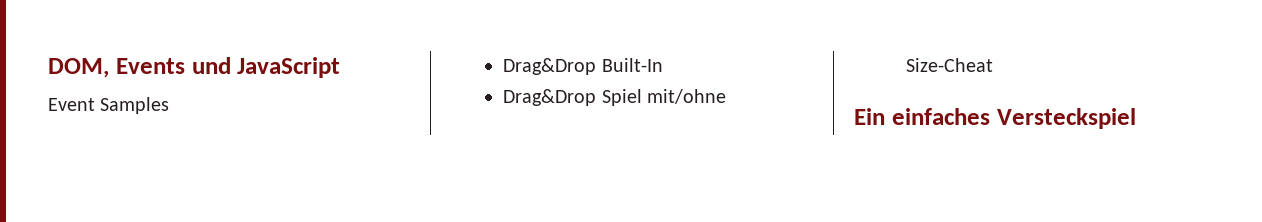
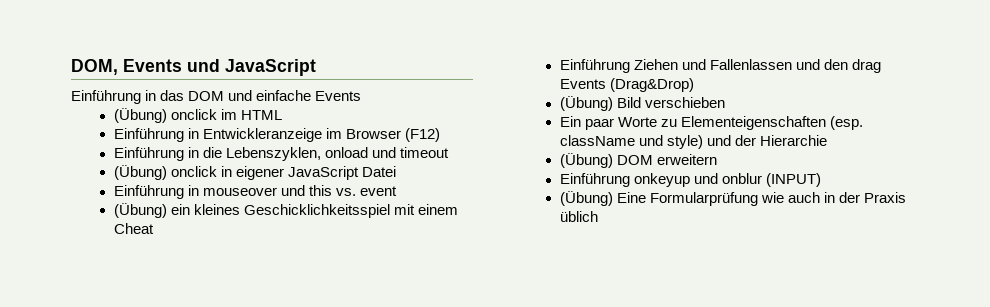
[48,97,170,114] [503,58,663,75] [503,89,727,106] [906,58,994,72] [854,108,1136,129] Event Samples // Drag&Drop Built-In // Drag&Drop Spiel mit/ohne Size-Cheat // Ein einfaches Versteckspiel -> [71,90,362,104] [113,108,283,123] [113,128,441,142] [113,147,450,161] [113,165,397,180] [113,185,398,199] [113,203,459,218] [113,223,154,234] [559,59,882,73] [559,78,694,92] [559,96,726,111] [559,116,864,130] [559,135,828,149] [559,153,718,168] [559,173,822,187] [559,191,907,206] [559,211,598,222] Einführung in das DOM und einfache Events // (Übung) onclick im HTML // Einführung in Entwickleranzeige im Browser (F12) // Einführung in die Lebenszyklen, onload und timeout // (Übung) onclick in eigener JavaScript Datei // Einführung in mouseover und this vs. event // (Übung) ein kleines Geschicklichkeitsspiel mit einem Cheat // Einführung Ziehen und Fallenlassen und den drag Events (Drag&Drop) // (Übung) Bild verschieben // Ein paar Worte zu Elementeigenschaften (esp. className und style) und der Hierarchie // (Übung) DOM erweitern // Einführung onkeyup und onblur (INPUT) // (Übung) Eine Formularprüfung wie auch in der Praxis üblich

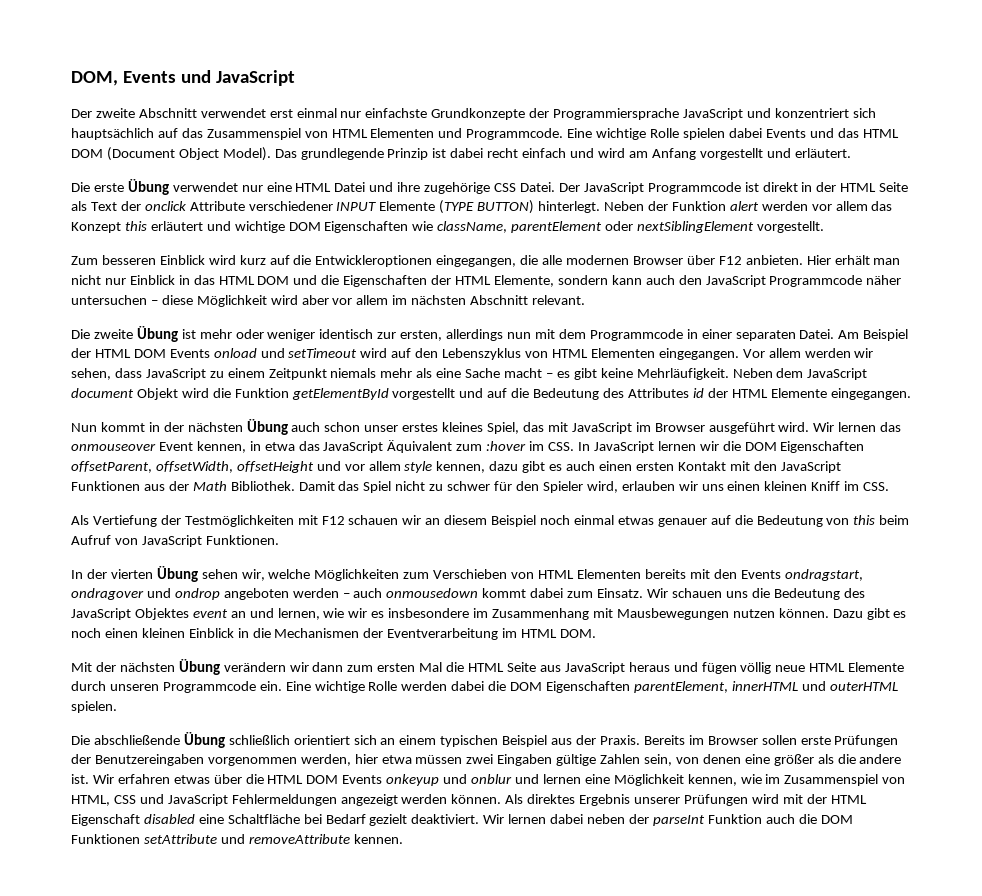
[71,90,141,104] Einführung -> [71,108,876,120] [71,128,899,140] [71,147,851,161] [71,179,909,195] [71,200,893,214] [71,221,824,233] [71,255,901,267] [71,275,175,285] Der zweite Abschnitt verwendet erst einmal nur einfachste Grundkonzepte der Programmiersprache JavaScript und konzentriert sich hauptsächlich auf das Zusammenspiel von HTML Elementen und Programmcode. Eine wichtige Rolle spielen dabei Events und das HTML DOM (Document Object Model). Das grundlegende Prinzip ist dabei recht einfach und wird am Anfang vorgestellt und erläutert. // Die erste Übung verwendet nur eine HTML Datei und ihre zugehörige CSS Datei. Der JavaScript Programmcode ist direkt in der HTML Seite als Text der onclick Attribute verschiedener INPUT Elemente (TYPE BUTTON) hinterlegt. Neben der Funktion alert werden vor allem das Konzept this erläutert und wichtige DOM Eigenschaften wie className, parentElement oder nextSiblingElement vorgestellt. // Zum besseren Einblick wird kurz auf die Entwickleroptionen eingegangen, die alle modernen Browser über F12 anbieten. Hier erhält man nicht nur Einblick
(185, 95) none -> [218,276,255,285] HTML
[256,90,362,101] [113,108,283,123] [113,128,441,142] [113,147,450,161] [113,165,397,180] [113,185,398,199] [113,203,459,218] [113,223,154,234] [559,59,882,73] [559,78,694,92] [559,96,726,111] [559,116,864,130] [559,135,828,149] [559,153,718,168] [559,173,822,187] [559,191,907,206] [559,211,598,222] einfache Events // (Übung) onclick im HTML // Einführung in Entwickleranzeige im Browser (F12) // Einführung in die Lebenszyklen, onload und timeout // (Übung) onclick in eigener JavaScript Datei // Einführung in mouseover und this vs. event // (Übung) ein kleines Geschicklichkeitsspiel mit einem Cheat // Einführung Ziehen und Fallenlassen und den drag Events (Drag&Drop) // (Übung) Bild verschieben // Ein paar Worte zu Elementeigenschaften (esp. className und style) und der Hierarchie // (Übung) DOM erweitern // Einführung onkeyup und onblur (INPUT) // (Übung) Eine Formularprüfung wie auch in der Praxis üblich -> [321,275,902,287] [71,295,586,307] [71,326,909,342] [71,348,874,360] [71,368,868,380] [71,388,911,400] [71,419,902,435] [71,440,865,453] [71,461,841,473] [71,481,890,493] [71,515,910,527] [71,535,279,547] [71,566,863,582] [71,588,865,600] [71,608,907,620] [71,628,597,640] [71,659,905,675] [71,681,898,693] [71,701,117,713] [71,732,899,748] [71,754,902,766] [71,774,906,786] [71,794,867,806] [71,814,853,826] [71,834,403,844] die Eigenschaften der HTML Elemente, sondern kann auch den JavaScript Programmcode näher untersuchen – diese Möglichkeit wird aber vor allem im nächsten Abschnitt relevant. // Die zweite Übung ist mehr oder weniger identisch zur ersten, allerdings nun mit dem Programmcode in einer separaten Datei. Am Beispiel der HTML DOM Events onload und setTimeout wird auf den Lebenszyklus von HTML Elementen eingegangen. Vor allem werden wir sehen, dass JavaScript zu einem Zeitpunkt niemals mehr als eine Sache macht – es gibt keine Mehrläufigkeit. Neben dem JavaScript document Objekt wird die Funktion getElementById vorgestellt und auf die Bedeutung des Attributes id der HTML Elemente eingegangen. // Nun kommt in der nächsten Übung auch schon unser erstes kleines Spiel, das mit JavaScript im Browser ausgeführt wird. Wir lernen das onmouseover Event kennen, in etwa das JavaScript Äquivalent zum :hover im CSS. In JavaScript lernen wir die DOM Eigenschaften offsetParent, offsetWidth, offsetHeight und vor allem style kennen, dazu gibt es auch einen ersten Kontakt mit den JavaScript Funktionen aus der Math Bibliothek. Damit das Spiel nicht zu schwer für den Spieler wird, erlauben wir uns einen kleinen Kniff im CSS. // Als Vertiefung der Testmöglichkeiten mit F12 schauen wir an diesem Beispiel noch einmal etwas genauer auf die Bedeutung von this beim Aufruf von JavaScript Funktionen. // In der vierten Übung sehen wir, welche Möglichkeiten zum Verschieben von HTML Elementen bereits mit den Events ondragstart, ondragover und ondrop angeboten werden – auch onmousedown kommt dabei zum Einsatz. Wir schauen uns die Bedeutung des JavaScript Objektes event an und lernen, wie wir es insbesondere im Zusammenhang mit Mausbewegungen nutzen können. Dazu gibt es noch einen kleinen Einblick in die Mechanismen der Eventverarbeitung im HTML DOM. // Mit der nächsten Übung verändern wir dann zum ersten Mal die HTML Seite aus JavaScript heraus und fügen völlig neue HTML Elemente durch unseren Programmcode ein. Eine wichtige Rolle werden dabei die DOM Eigenschaften parentElement, innerHTML und outerHTML spielen. // Die abschließende Übung schließlich orientiert sich an einem typischen Beispiel aus der Praxis. Bereits im Browser sollen erste Prüfungen der Benutzereingaben vorgenommen werden, hier etwa müssen zwei Eingaben gültige Zahlen sein, von denen eine größer als die andere ist. Wir erfahren etwas über die HTML DOM Events onkeyup und onblur und lernen eine Möglichkeit kennen, wie im Zusammenspiel von HTML, CSS und JavaScript Fehlermeldungen angezeigt werden können. Als direktes Ergebnis unserer Prüfungen wird mit der HTML Eigenschaft disabled eine Schaltfläche bei Bedarf gezielt deaktiviert. Wir lernen dabei neben der parseInt Funktion auch die DOM Funktionen setAttribute und removeAttribute kennen.

